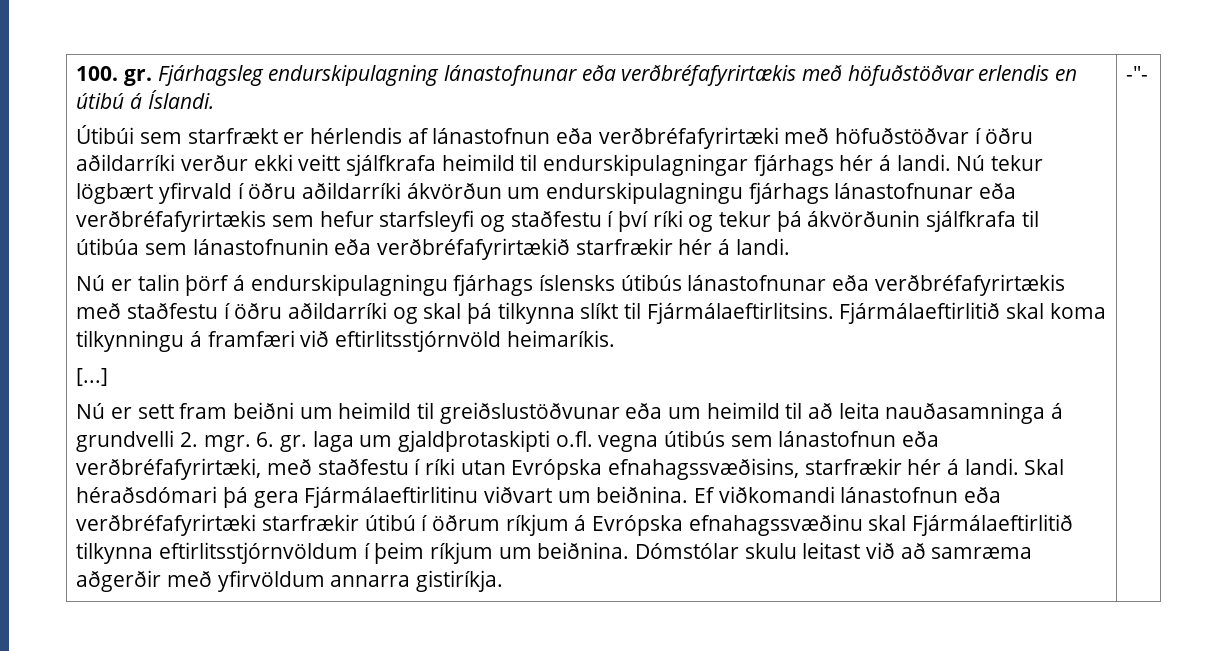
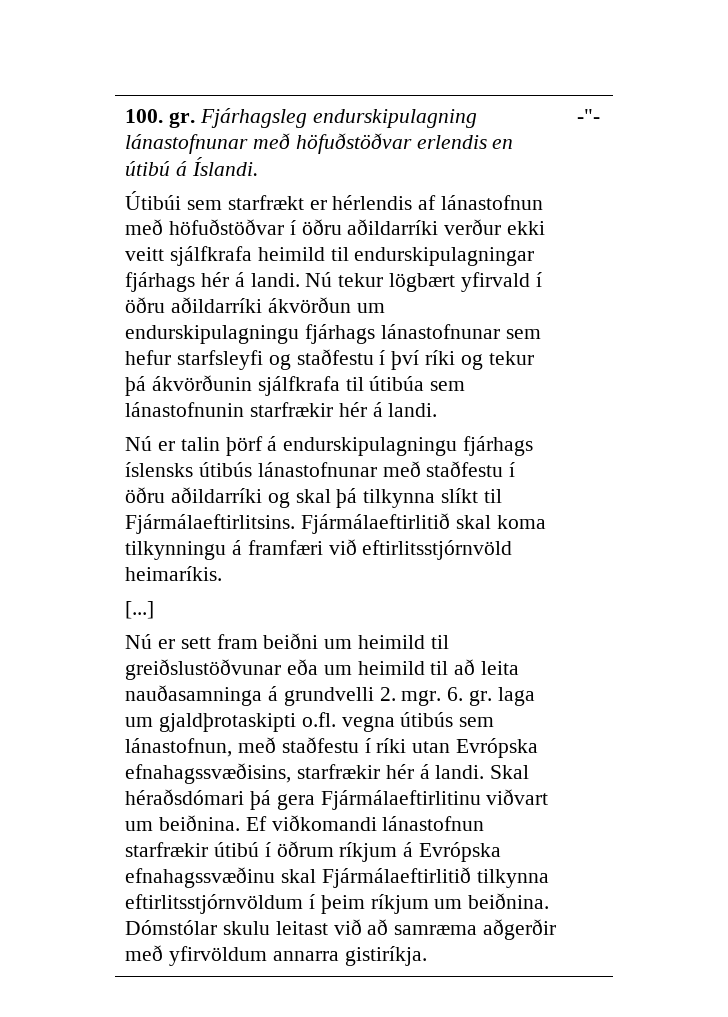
[581,65,797,86] eða verðbréfafyrirtækis -> (249, 144) none
[556,127,779,149] eða verðbréfafyrirtæki -> (544, 202) none
[979,183,1017,199] [76,210,267,232] eða verðbréfafyrirtækis -> (500, 331) none
[334,238,571,260] eða verðbréfafyrirtækið -> (245, 409) none
[832,274,1065,296] eða verðbréfafyrirtækis -> (377, 469) none
[778,431,940,447] [76,458,262,480] lánastofnun eða verðbréfafyrirtæki, -> [125,738,233,757] lánastofnun,
[964,487,1002,503] [76,514,257,536] eða verðbréfafyrirtæki -> (485, 823) none

